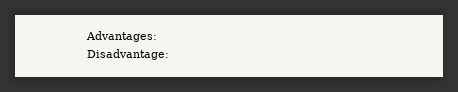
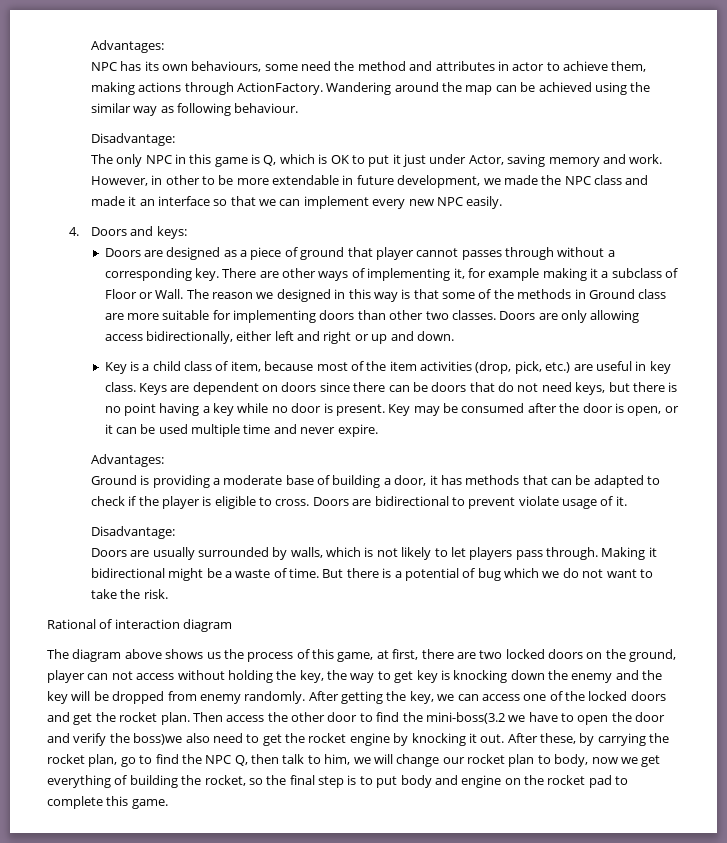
[86,31,158,42] [87,49,170,60] Advantages: // Disadvantage: -> [90,40,164,53] [90,61,647,72] [90,82,651,95] [90,103,299,116] [90,133,175,146] [90,154,663,167] [90,175,649,188] [90,196,503,209] [68,226,187,239] [104,247,615,260] [104,268,679,281] [104,289,667,302] [104,310,640,323] [104,331,454,344] [104,361,671,374] [104,382,678,395] [104,403,679,416] [104,424,378,437] [90,454,164,467] [90,475,661,488] [90,496,627,509] [90,526,175,539] [90,547,657,560] [90,568,653,581] [90,589,168,599] [47,619,233,632] [47,649,677,662] [47,670,663,683] [47,691,666,704] [47,712,666,725] [47,733,670,746] [47,754,661,767] [47,775,629,788] [47,796,168,809] Advantages: // NPC has its own behaviours, some need the method and attributes in actor to achieve them, making actions through ActionFactory. Wandering around the map can be achieved using the similar way as following behaviour. // Disadvantage: // The only NPC in this game is Q, which is OK to put it just under Actor, saving memory and work. However, in other to be more extendable in future development, we made the NPC class and made it an interface so that we can implement every new NPC easily. // 4. Doors and keys: // Doors are designed as a piece of ground that player cannot passes through without a corresponding key. There are other ways of implementing it, for example making it a subclass of Floor or Wall. The reason we designed in this way is that some of the methods in Ground class are more suitable for implementing doors than other two classes. Doors are only allowing access bidirectionally, either left and right or up and down. // Key is a child class of item, because most of the item activities (drop, pick, etc.) are useful in key class. Keys are dependent on doors since there can be doors that do not need keys, but there is no point having a key while no door is present. Key may be consumed after the door is open, or it can be used multiple time and never expire. // Advantages: // Ground is providing a moderate base of building a door, it has methods that can be adapted to check if the player is eligible to cross. Doors are bidirectional to prevent violate usage of it. // Disadvantage: // Doors are usually surrounded by walls, which is not likely to let players pass through. Making it bidirectional might be a waste of time. But there is a potential of bug which we do not want to take the risk. // Rational of interaction diagram // The diagram above shows us the process of this game, at first, there are two locked doors on the ground, player can not access without holding the key, the way to get key is knocking down the enemy and the key will be dropped from enemy randomly. After getting the key, we can access one of the locked doors and get the rocket plan. Then access the other door to find the mini-boss(3.2 we have to open the door and verify the boss)we also need to get the rocket engine by knocking it out. After these, by carrying the rocket plan, go to find the NPC Q, then talk to him, we will change our rocket plan to body, now we get everything of building the rocket, so the final step is to put body and engine on the rocket pad to complete this game.

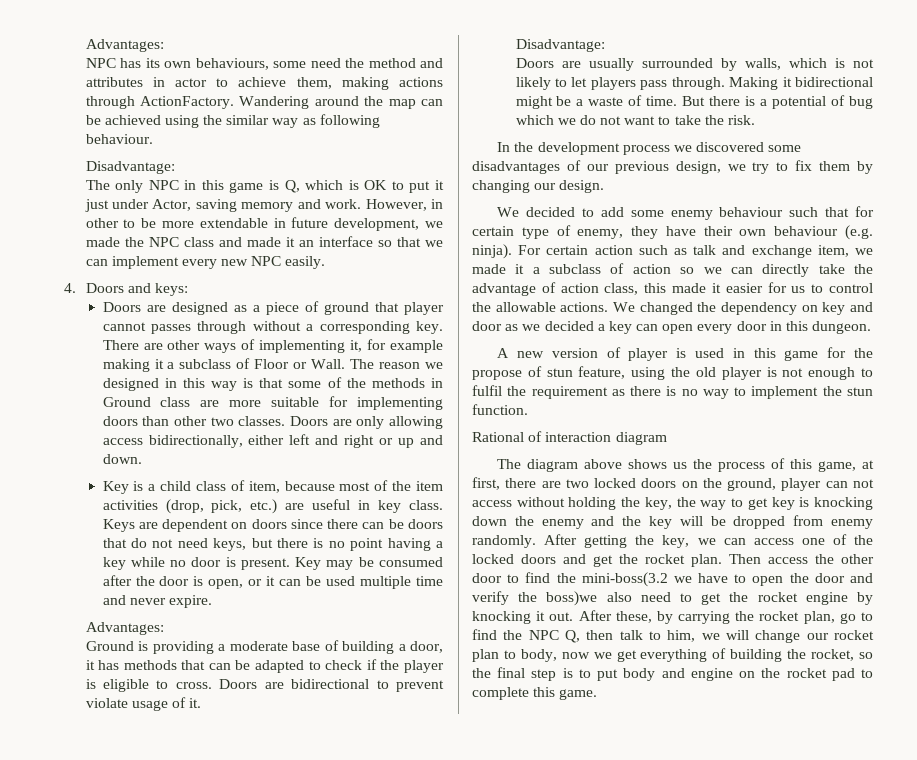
(168, 594) none -> [497,142,802,155] [472,160,873,174] [472,180,605,193] [497,206,874,220] [472,225,873,240] [472,244,873,259] [472,263,873,277] [472,282,873,296] [472,302,873,315] [472,321,872,334] [497,347,873,361] [472,366,873,380] [472,385,873,399] [472,404,528,415] // In the development process we discovered some disadvantages of our previous design, we try to fix them by changing our design. // We decided to add some enemy behaviour such that for certain type of enemy, they have their own behaviour (e.g. ninja). For certain action such as talk and exchange item, we made it a subclass of action so we can directly take the advantage of action class, this made it easier for us to control the allowable actions. We changed the dependency on key and door as we decided a key can open every door in this dungeon. // A new version of player is used in this game for the propose of stun feature, using the old player is not enough to fulfil the requirement as there is no way to implement the stun function.

